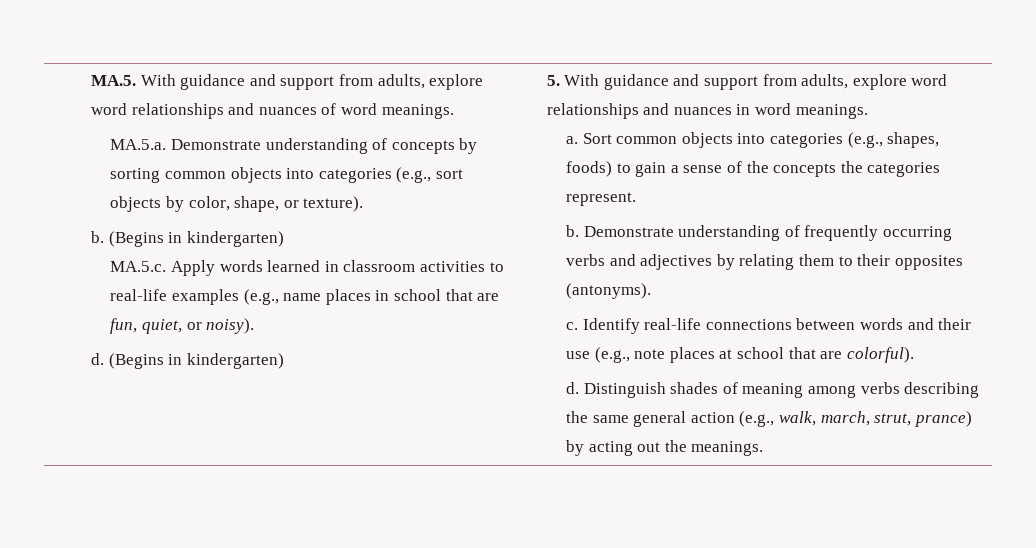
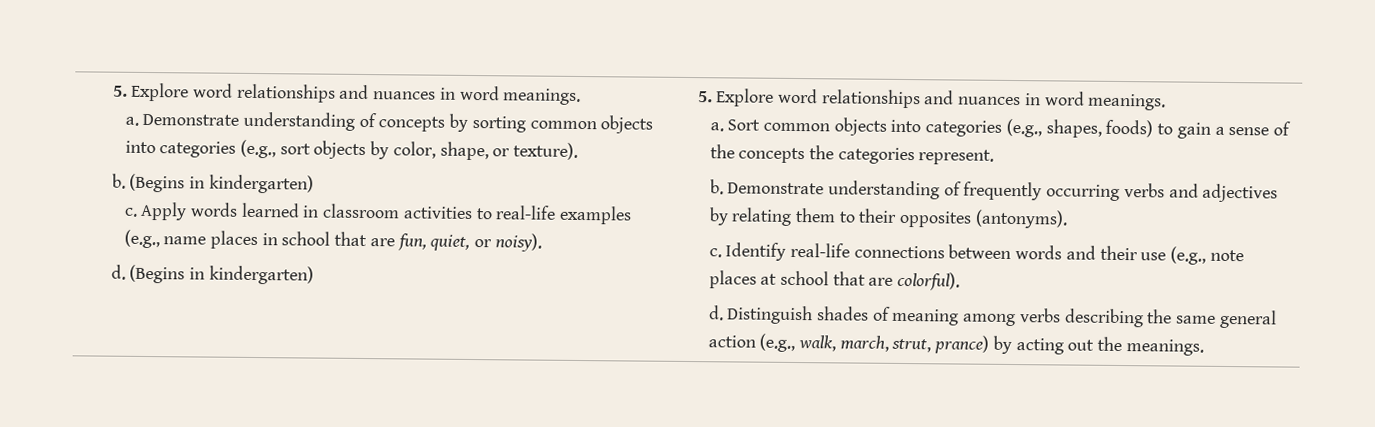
[90,74,484,90] [90,103,454,119] [110,139,167,150] MA.5. With guidance and support from adults, explore word relationships and nuances of word meanings. // MA.5.a. -> [112,82,582,106] [124,116,139,126] 5. Explore word relationships and nuances in word meanings. // a.
[110,261,167,272] MA.5.c. -> [123,207,138,217] c.
[564,74,907,90] With guidance and support from adults, explore -> [715,88,775,107] Explore

